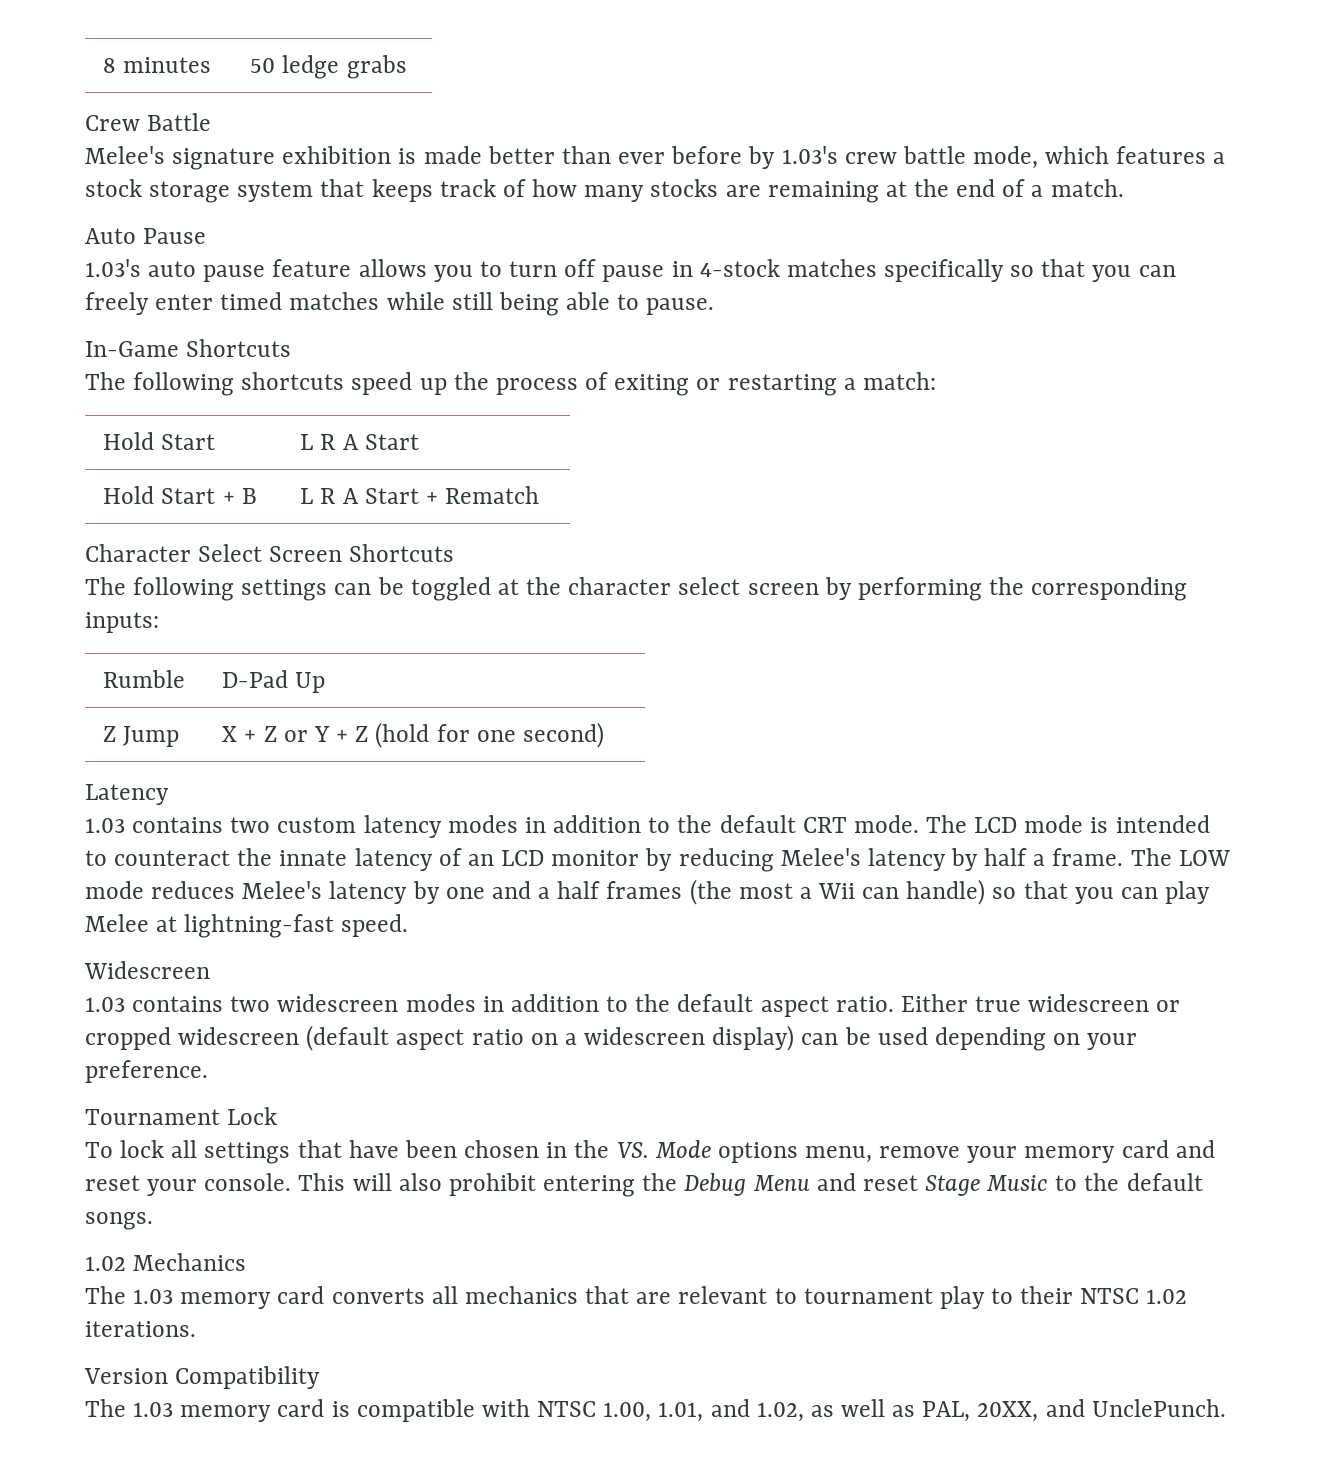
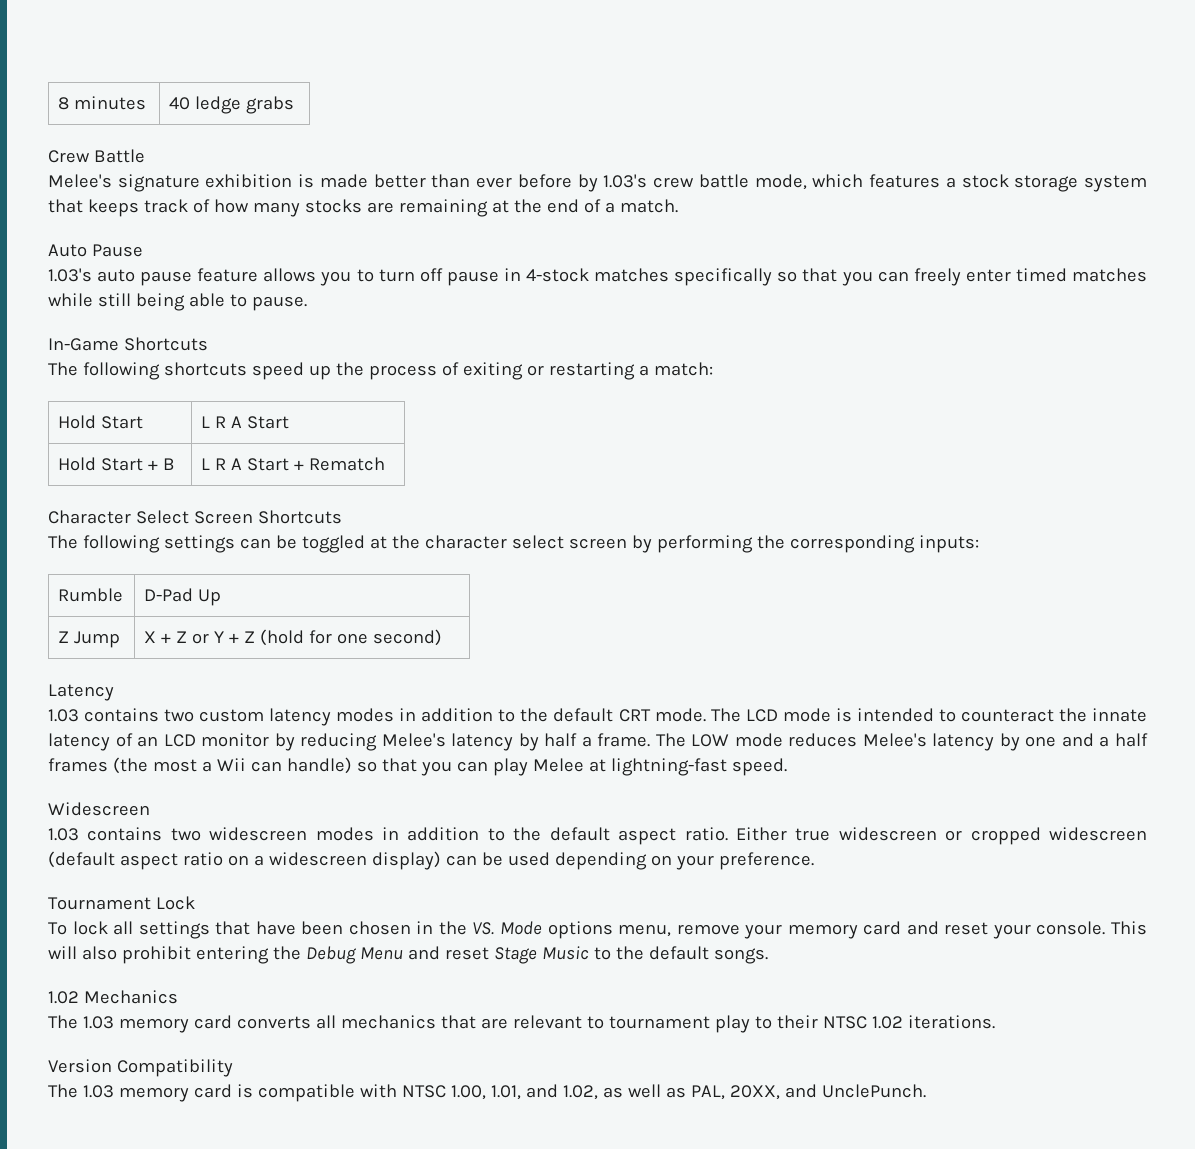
[250,58,276,73] 50 -> [169,97,191,110] 40

